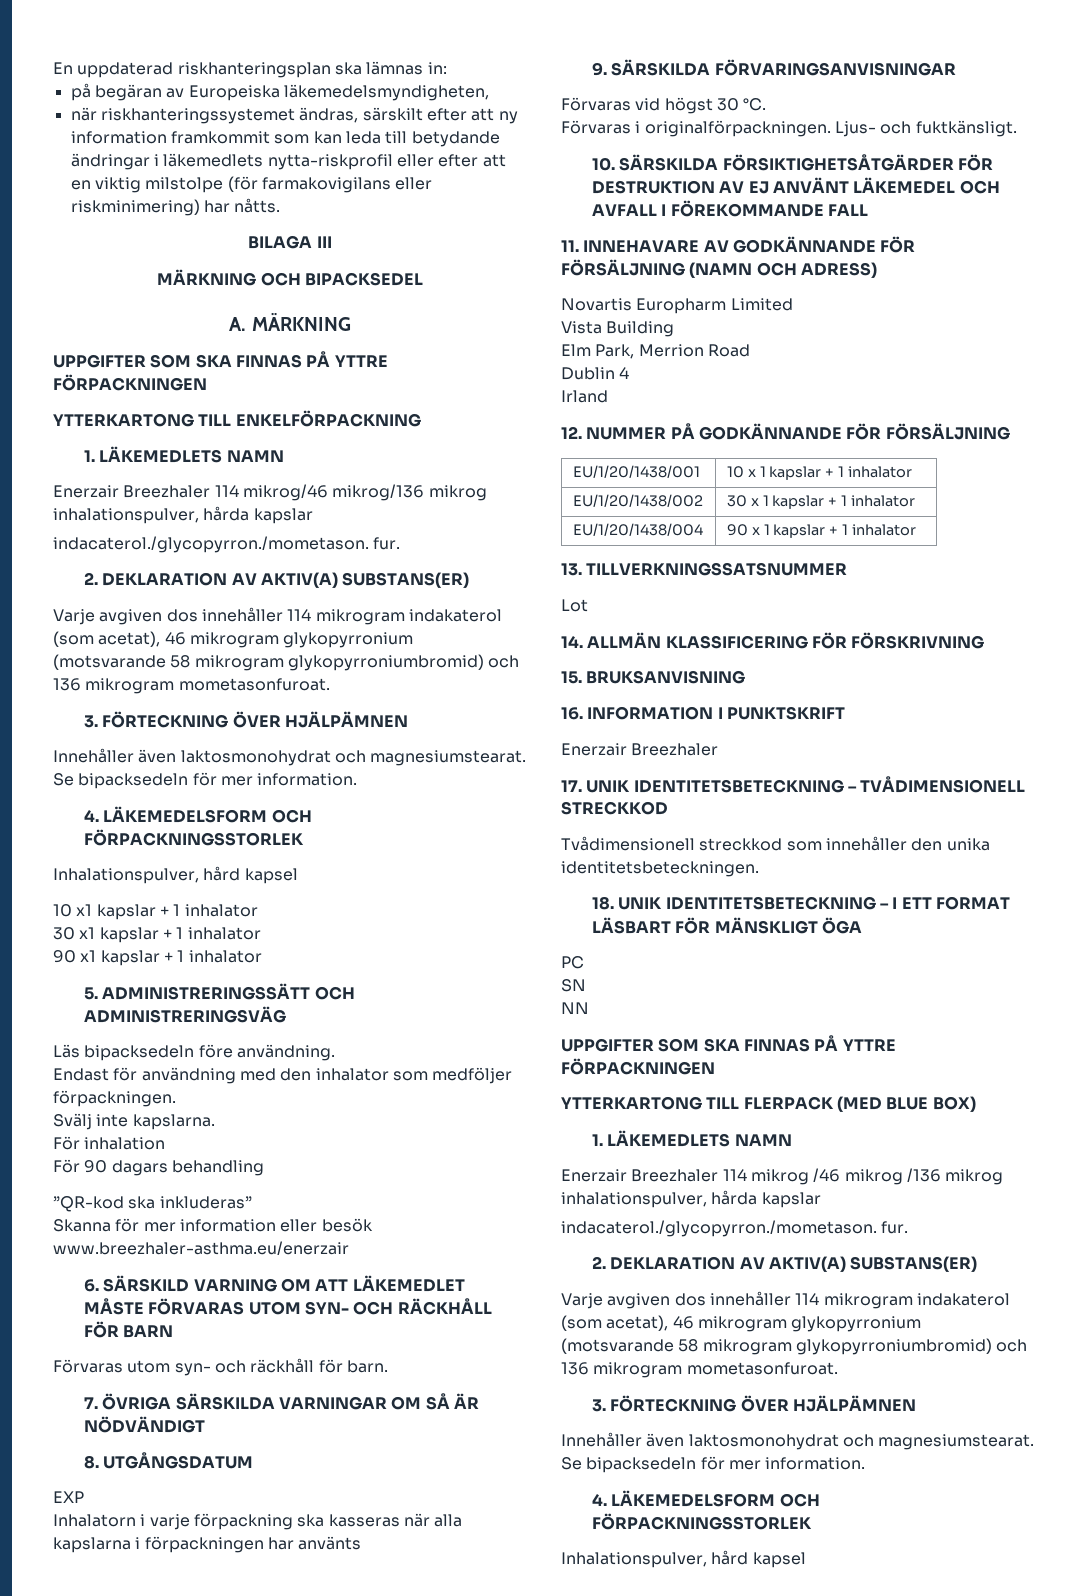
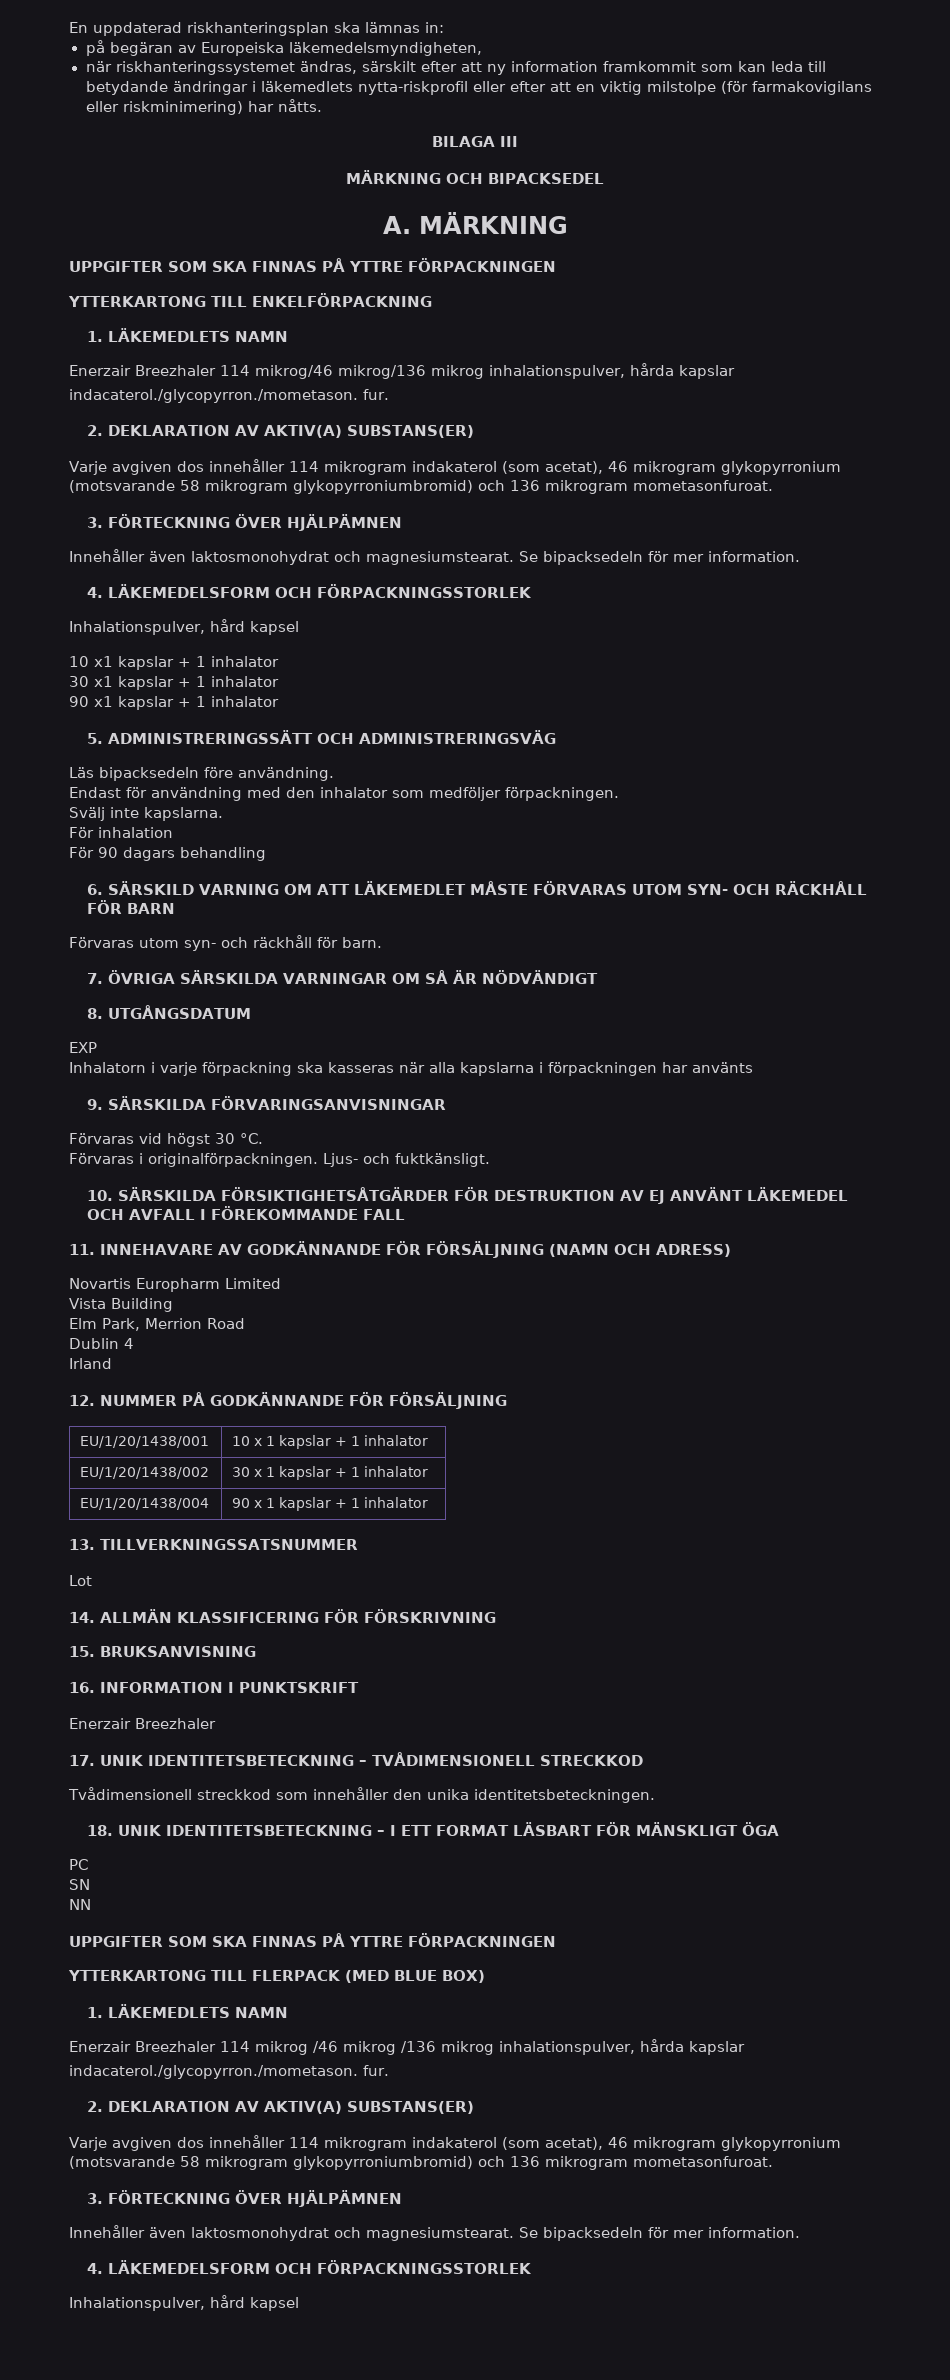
[53,1196,252,1212] [53,1218,373,1232] [53,1241,349,1255] // ”QR-kod ska inkluderas” // Skanna för mer information eller besök www.breezhaler-asthma.eu/enerzair -> (266, 854) none

